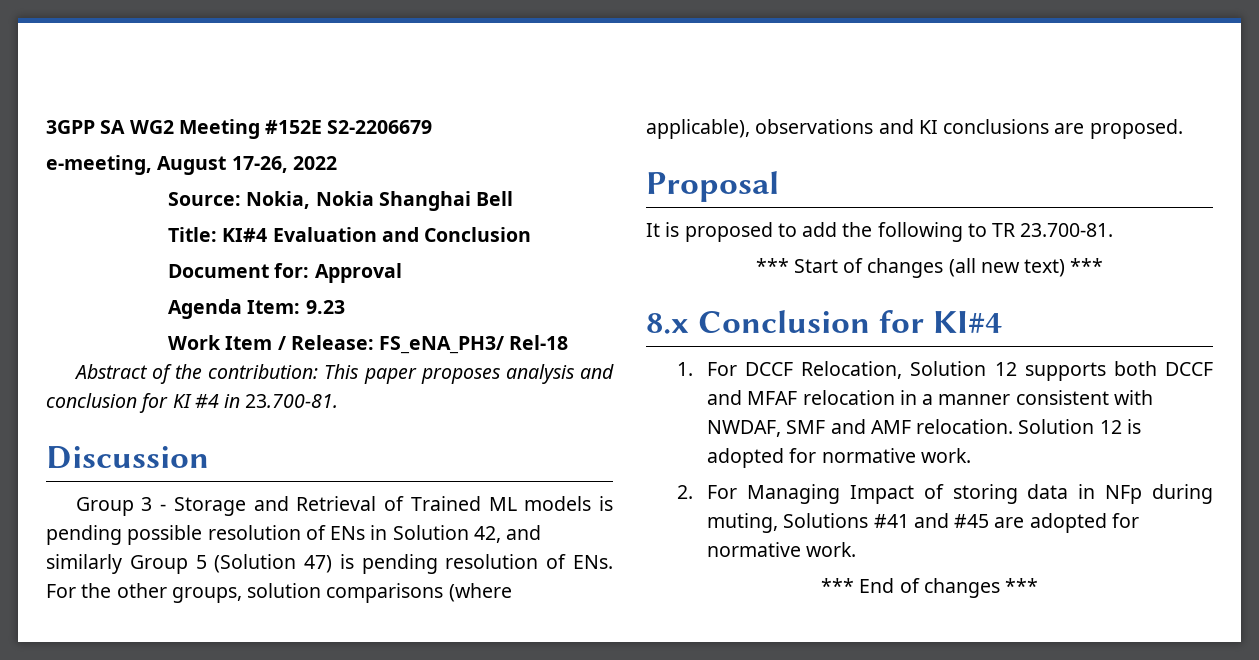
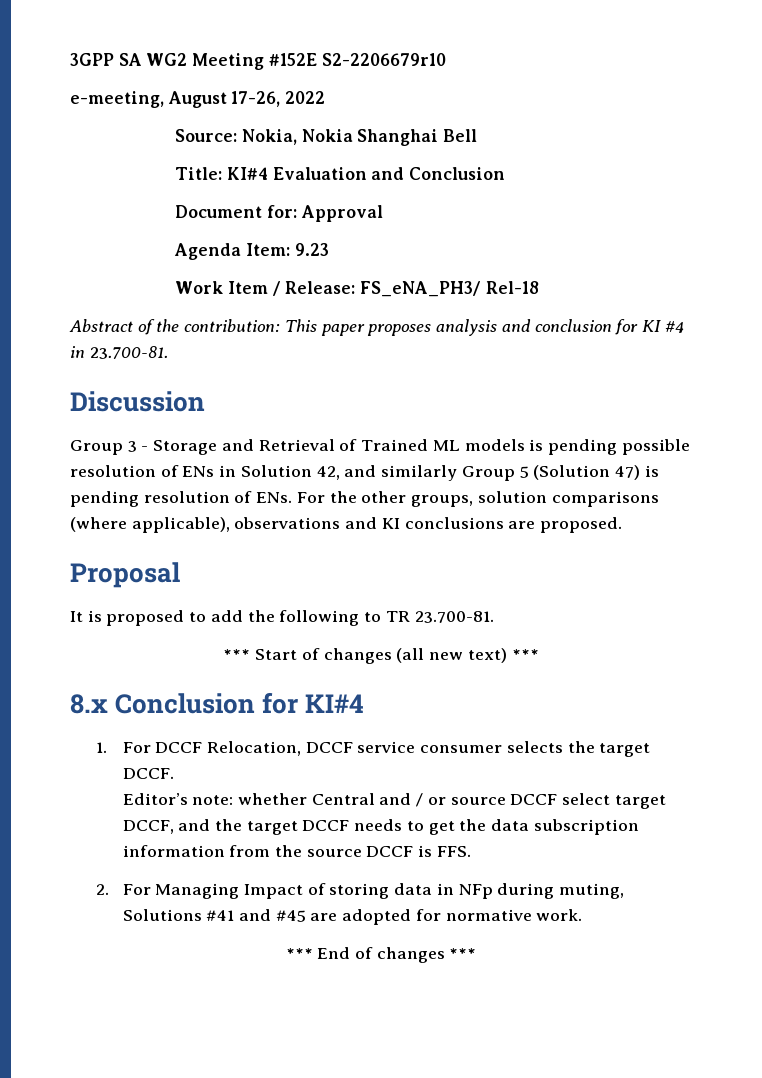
[327,120,433,134] S2-2206679 -> [321,53,446,66] S2-2206679r10
[910,361,1213,381] [707,390,1153,405] [707,419,1141,437] [707,448,971,468] Solution 12 supports both DCCF and MFAF relocation in a manner consistent with NWDAF, SMF and AMF relocation. Solution 12 is adopted for normative work. -> [305,741,651,757] [122,768,174,779] [122,793,666,809] [122,819,639,835] [122,845,471,857] DCCF service consumer selects the target DCCF. // Editor’s note: whether Central and / or source DCCF select target DCCF, and the target DCCF needs to get the data subscription information from the source DCCF is FFS.

